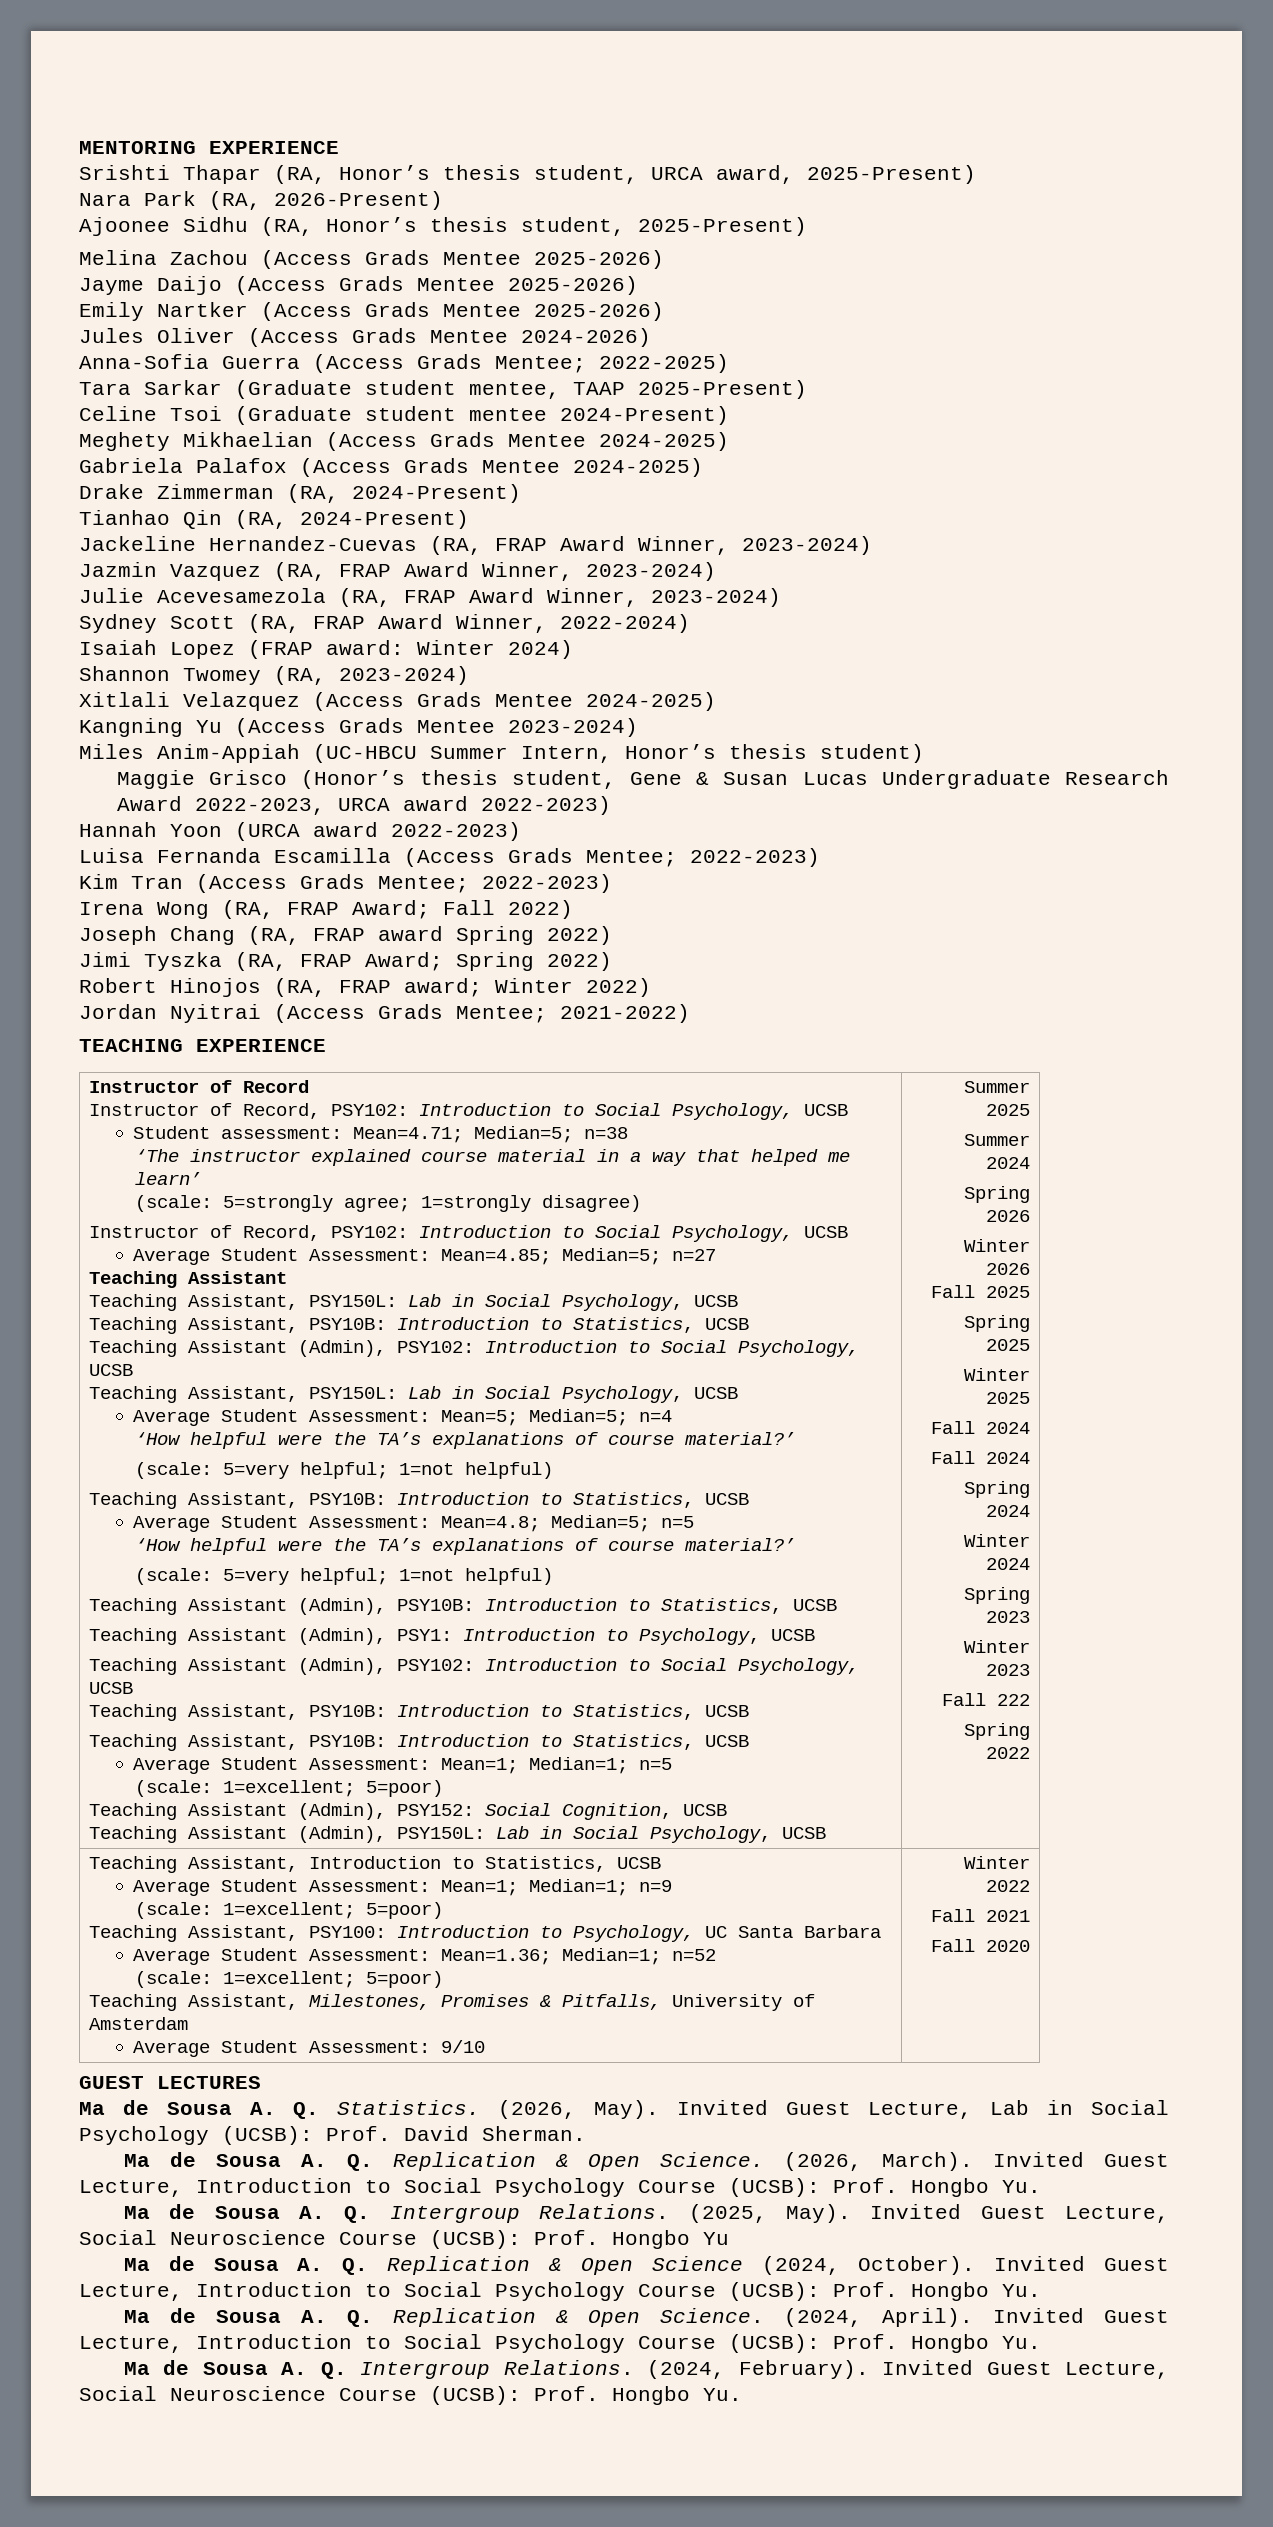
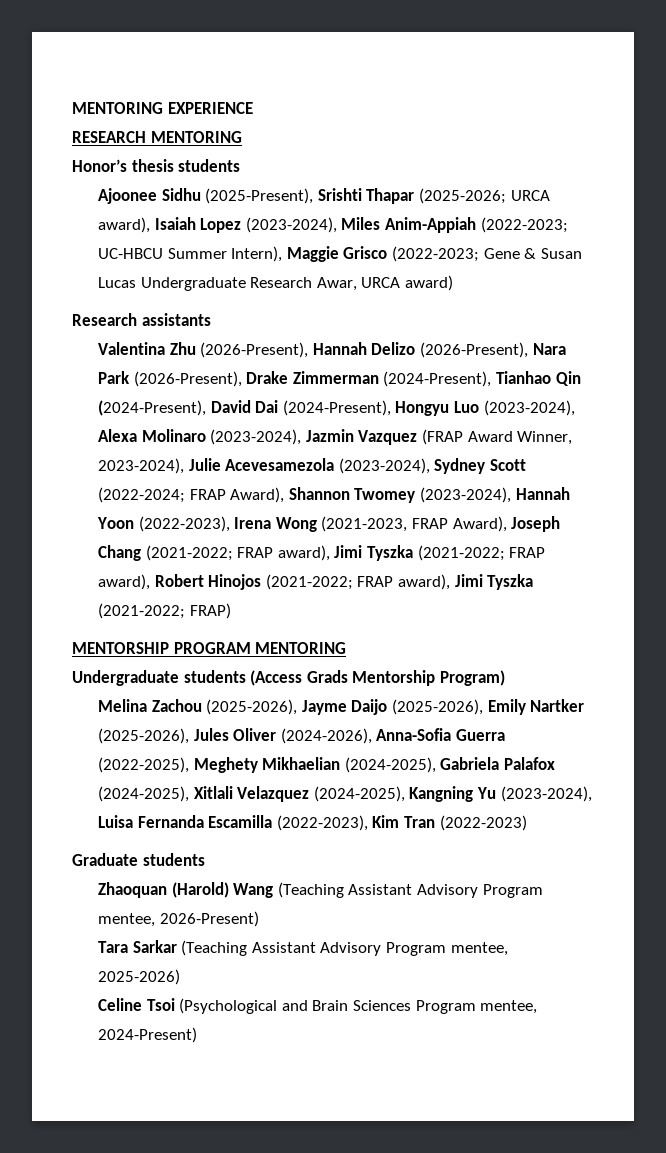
[79,165,976,184] [79,191,443,210] [79,217,807,236] [79,250,664,269] [79,276,638,295] [79,302,664,321] [79,328,651,347] [79,354,729,373] [79,380,807,399] [79,406,729,425] [79,432,729,451] [79,458,703,477] [79,484,521,503] [79,510,469,529] [79,536,872,555] [79,562,716,581] [79,588,781,607] [79,614,690,633] [79,640,573,659] [79,666,469,685] [79,692,716,711] [79,718,638,737] [79,744,924,763] [116,770,616,789] Srishti Thapar (RA, Honor’s thesis student, URCA award, 2025-Present) // Nara Park (RA, 2026-Present) // Ajoonee Sidhu (RA, Honor’s thesis student, 2025-Present) // Melina Zachou (Access Grads Mentee 2025-2026) // Jayme Daijo (Access Grads Mentee 2025-2026) // Emily Nartker (Access Grads Mentee 2025-2026) // Jules Oliver (Access Grads Mentee 2024-2026) // Anna-Sofia Guerra (Access Grads Mentee; 2022-2025) // Tara Sarkar (Graduate student mentee, TAAP 2025-Present) // Celine Tsoi (Graduate student mentee 2024-Present) // Meghety Mikhaelian (Access Grads Mentee 2024-2025) // Gabriela Palafox (Access Grads Mentee 2024-2025) // Drake Zimmerman (RA, 2024-Present) // Tianhao Qin (RA, 2024-Present) // Jackeline Hernandez-Cuevas (RA, FRAP Award Winner, 2023-2024) // Jazmin Vazquez (RA, FRAP Award Winner, 2023-2024) // Julie Acevesamezola (RA, FRAP Award Winner, 2023-2024) // Sydney Scott (RA, FRAP Award Winner, 2022-2024) // Isaiah Lopez (FRAP award: Winter 2024) // Shannon Twomey (RA, 2023-2024) // Xitlali Velazquez (Access Grads Mentee 2024-2025) // Kangning Yu (Access Grads Mentee 2023-2024) // Miles Anim-Appiah (UC-HBCU Summer Intern, Honor’s thesis student) // Maggie Grisco (Honor’s thesis student, -> [72,131,242,143] [72,159,241,172] [98,188,550,204] [98,217,568,233] [98,246,480,262] RESEARCH MENTORING // Honor’s thesis students // Ajoonee Sidhu (2025-Present), Srishti Thapar (2025-2026; URCA award), Isaiah Lopez (2023-2024), Miles Anim-Appiah (2022-2023; UC-HBCU Summer Intern), Maggie Grisco (2022-2023;
[116,796,611,815] [79,822,521,841] [79,848,820,867] [79,874,612,893] [79,900,573,919] [79,926,612,945] [79,952,612,971] [79,978,651,997] [79,1004,690,1023] [79,1039,326,1052] [89,1080,310,1093] [89,1103,849,1120] [132,1126,628,1143] [134,1149,850,1166] [134,1172,201,1185] [134,1195,641,1212] [89,1225,849,1242] [132,1248,716,1265] [89,1271,288,1288] [89,1294,739,1311] [89,1317,750,1334] [89,1340,860,1357] [89,1364,134,1376] [89,1386,739,1403] [132,1409,672,1426] [134,1432,795,1449] [134,1462,553,1479] [89,1492,750,1509] [132,1515,694,1532] [134,1538,795,1555] [134,1568,553,1585] [89,1598,838,1615] [89,1628,816,1645] [89,1658,860,1675] [89,1682,134,1694] [89,1704,750,1721] [89,1734,750,1751] [132,1757,672,1774] [134,1780,443,1797] [89,1803,728,1820] [89,1826,827,1843] [963,1081,1030,1093] [985,1104,1030,1116] [963,1134,1030,1146] [985,1157,1030,1169] [963,1186,1030,1203] [985,1210,1030,1222] [963,1239,1030,1252] [985,1263,1030,1275] [930,1285,1030,1298] [963,1315,1030,1332] [985,1339,1030,1351] [963,1368,1030,1381] [985,1392,1030,1404] [930,1421,1030,1434] [930,1451,1030,1464] [963,1481,1030,1498] [985,1505,1030,1517] [963,1534,1030,1547] [985,1558,1030,1570] [963,1587,1030,1604] [985,1611,1030,1623] [963,1640,1030,1653] [985,1664,1030,1676] [941,1693,1030,1706] [963,1723,1030,1740] [985,1747,1030,1759] [89,1856,662,1873] [132,1879,672,1896] [134,1902,443,1919] [89,1925,882,1942] [132,1948,716,1965] [134,1971,443,1988] [89,1994,816,2011] [89,2017,189,2030] [132,2040,485,2057] [963,1856,1030,1869] [985,1880,1030,1892] [930,1909,1030,1922] [930,1939,1030,1952] [79,2076,261,2089] [79,2100,1169,2119] [79,2126,586,2145] [123,2152,1169,2171] [79,2178,1041,2197] [123,2204,1169,2223] [79,2230,729,2249] [123,2256,1169,2275] [79,2282,1041,2301] [123,2308,1169,2327] [79,2334,1041,2353] [123,2360,1169,2379] [79,2386,742,2405] Award 2022-2023, URCA award 2022-2023) // Hannah Yoon (URCA award 2022-2023) // Luisa Fernanda Escamilla (Access Grads Mentee; 2022-2023) // Kim Tran (Access Grads Mentee; 2022-2023) // Irena Wong (RA, FRAP Award; Fall 2022) // Joseph Chang (RA, FRAP award Spring 2022) // Jimi Tyszka (RA, FRAP Award; Spring 2022) // Robert Hinojos (RA, FRAP award; Winter 2022) // Jordan Nyitrai (Access Grads Mentee; 2021-2022) // TEACHING EXPERIENCE // Instructor of Record // Instructor of Record, PSY102: Introduction to Social Psychology, UCSB // Student assessment: Mean=4.71; Median=5; n=38 // ‘The instructor explained course material in a way that helped me learn’ // (scale: 5=strongly agree; 1=strongly disagree) // Instructor of Record, PSY102: Introduction to Social Psychology, UCSB // Average Student Assessment: Mean=4.85; Median=5; n=27 // Teaching Assistant // Teaching Assistant, PSY150L: Lab in Social Psychology, UCSB // Teaching Assistant, PSY10B: Introduction to Statistics, UCSB // Teaching Assistant (Admin), PSY102: Introduction to Social Psychology, UCSB // Teaching Assistant, PSY150L: Lab in Social Psychology, UCSB // Average Student Assessment: Mean=5; Median=5; n=4 // ‘How helpful were the TA’s explanations of course material?’ // (scale: 5=very helpful; 1=not helpful) // Teaching Assistant, PSY10B: Introduction to Statistics, UCSB // Average Student Assessment: Mean=4.8; Median=5; n=5 // ‘How helpful were the TA’s explanations of course material?’ // (scale: 5=very helpful; 1=not helpful) // Teaching Assistant (Admin), PSY10B: Introduction to Statistics, UCSB // Teaching Assistant (Admin), PSY1: Introduction to Psychology, UCSB // Teaching Assistant (Admin), PSY102: Introduction to Social Psychology, UCSB // Teaching Assistant, PSY10B: Introduction to Statistics, UCSB // Teaching Assistant, PSY10B: Introduction to Statistics, UCSB // Average Student Assessment: Mean=1; Median=1; n=5 // (scale: 1=excellent; 5=poor) // Teaching Assistant (Admin), PSY152: Social Cognition, UCSB // Teaching Assistant (Admin), PSY150L: Lab in Social Psychology, UCSB | Summer 2025 // Summer 2024 // Spring 2026 // Winter 2026 // Fall 2025 // Spring 2025 // Winter 2025 // Fall 2024 // Fall 2024 // Spring 2024 // Winter 2024 // Spring 2023 // Winter 2023 // Fall 222 // Spring 2022 // Teaching Assistant, Introduction to Statistics, UCSB // Average Student Assessment: Mean=1; Median=1; n=9 // (scale: 1=excellent; 5=poor) // Teaching Assistant, PSY100: Introduction to Psychology, UC Santa Barbara // Average Student Assessment: Mean=1.36; Median=1; n=52 // (scale: 1=excellent; 5=poor) // Teaching Assistant, Milestones, Promises & Pitfalls, University of Amsterdam // Average Student Assessment: 9/10 | Winter 2022 // Fall 2021 // Fall 2020 // GUEST LECTURES // Ma de Sousa A. Q. Statistics. (2026, May). Invited Guest Lecture, Lab in Social Psychology (UCSB): Prof. David Sherman. // Ma de Sousa A. Q. Replication & Open Science. (2026, March). Invited Guest Lecture, Introduction to Social Psychology Course (UCSB): Prof. Hongbo Yu. // Ma de Sousa A. Q. Intergroup Relations. (2025, May). Invited Guest Lecture, Social Neuroscience Course (UCSB): Prof. Hongbo Yu // Ma de Sousa A. Q. Replication & Open Science (2024, October). Invited Guest Lecture, Introduction to Social Psychology Course (UCSB): Prof. Hongbo Yu. // Ma de Sousa A. Q. Replication & Open Science. (2024, April). Invited Guest Lecture, Introduction to Social Psychology Course (UCSB): Prof. Hongbo Yu. // Ma de Sousa A. Q. Intergroup Relations. (2024, February). Invited Guest Lecture, Social Neuroscience Course (UCSB): Prof. Hongbo Yu. -> [316,275,454,291] [72,313,211,326] [98,342,566,358] [98,371,581,387] [98,400,575,416] [98,429,573,445] [98,458,527,474] [98,487,570,503] [97,516,561,532] [98,545,546,561] [98,574,534,590] [98,603,231,619] [72,642,347,654] [72,670,505,686] [98,699,585,715] [98,728,506,744] [98,757,556,773] [98,786,592,802] [98,815,527,831] [72,853,205,866] [98,882,543,898] [98,911,259,927] [98,940,508,956] [98,969,181,985] [98,998,538,1014] [98,1027,198,1043] Awar, URCA award) // Research assistants // Valentina Zhu (2026-Present), Hannah Delizo (2026-Present), Nara Park (2026-Present), Drake Zimmerman (2024-Present), Tianhao Qin (2024-Present), David Dai (2024-Present), Hongyu Luo (2023-2024), Alexa Molinaro (2023-2024), Jazmin Vazquez (FRAP Award Winner, 2023-2024), Julie Acevesamezola (2023-2024), Sydney Scott (2022-2024; FRAP Award), Shannon Twomey (2023-2024), Hannah Yoon (2022-2023), Irena Wong (2021-2023, FRAP Award), Joseph Chang (2021-2022; FRAP award), Jimi Tyszka (2021-2022; FRAP award), Robert Hinojos (2021-2022; FRAP award), Jimi Tyszka (2021-2022; FRAP) // MENTORSHIP PROGRAM MENTORING // Undergraduate students (Access Grads Mentorship Program) // Melina Zachou (2025-2026), Jayme Daijo (2025-2026), Emily Nartker (2025-2026), Jules Oliver (2024-2026), Anna-Sofia Guerra (2022-2025), Meghety Mikhaelian (2024-2025), Gabriela Palafox (2024-2025), Xitlali Velazquez (2024-2025), Kangning Yu (2023-2024), Luisa Fernanda Escamilla (2022-2023), Kim Tran (2022-2023) // Graduate students // Zhaoquan (Harold) Wang (Teaching Assistant Advisory Program mentee, 2026-Present) // Tara Sarkar (Teaching Assistant Advisory Program mentee, 2025-2026) // Celine Tsoi (Psychological and Brain Sciences Program mentee, 2024-Present)

